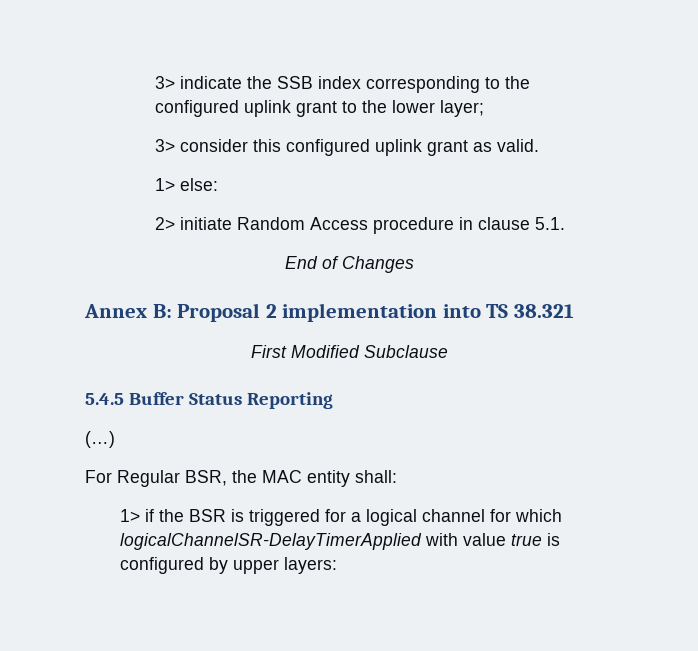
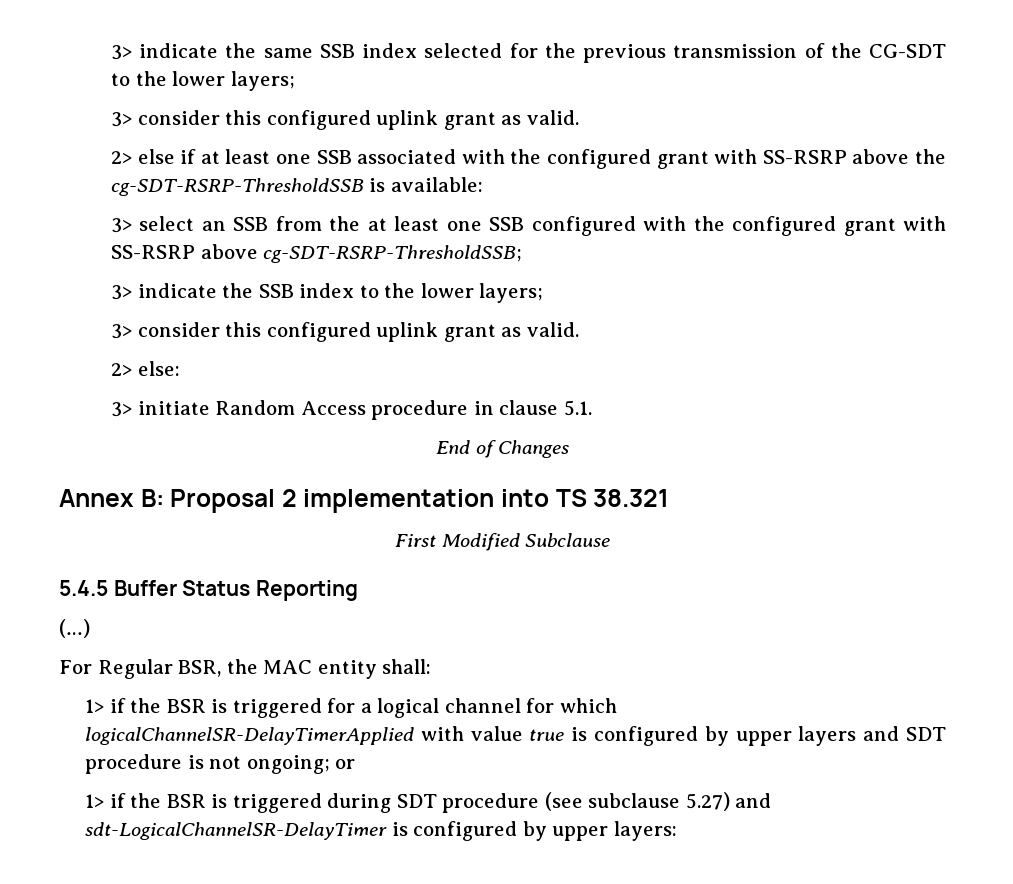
[154,76,530,93] [154,100,484,117] [154,139,539,156] [154,178,175,191] 3> indicate the SSB index corresponding to the configured uplink grant to the lower layer; // 3> consider this configured uplink grant as valid. // 1> -> [110,43,946,63] [110,71,295,91] [110,110,579,130] [110,149,946,169] [110,177,484,196] [110,216,946,236] [110,244,523,263] [110,283,544,303] [110,322,579,342] [110,363,132,376] 3> indicate the same SSB index selected for the previous transmission of the CG-SDT to the lower layers; // 3> consider this configured uplink grant as valid. // 2> else if at least one SSB associated with the configured grant with SS-RSRP above the cg-SDT-RSRP-ThresholdSSB is available: // 3> select an SSB from the at least one SSB configured with the configured grant with SS-RSRP above cg-SDT-RSRP-ThresholdSSB; // 3> indicate the SSB index to the lower layers; // 3> consider this configured uplink grant as valid. // 2>
[154,217,175,230] 2> -> [110,402,132,417] 3>
(279, 566) none -> [798,726,946,746] [84,754,356,774] [84,792,772,813] [84,821,609,841] layers and SDT procedure is not ongoing; or // 1> if the BSR is triggered during SDT procedure (see subclause 5.27) and sdt-LogicalChannelSR-DelayTimer is configured by upper

